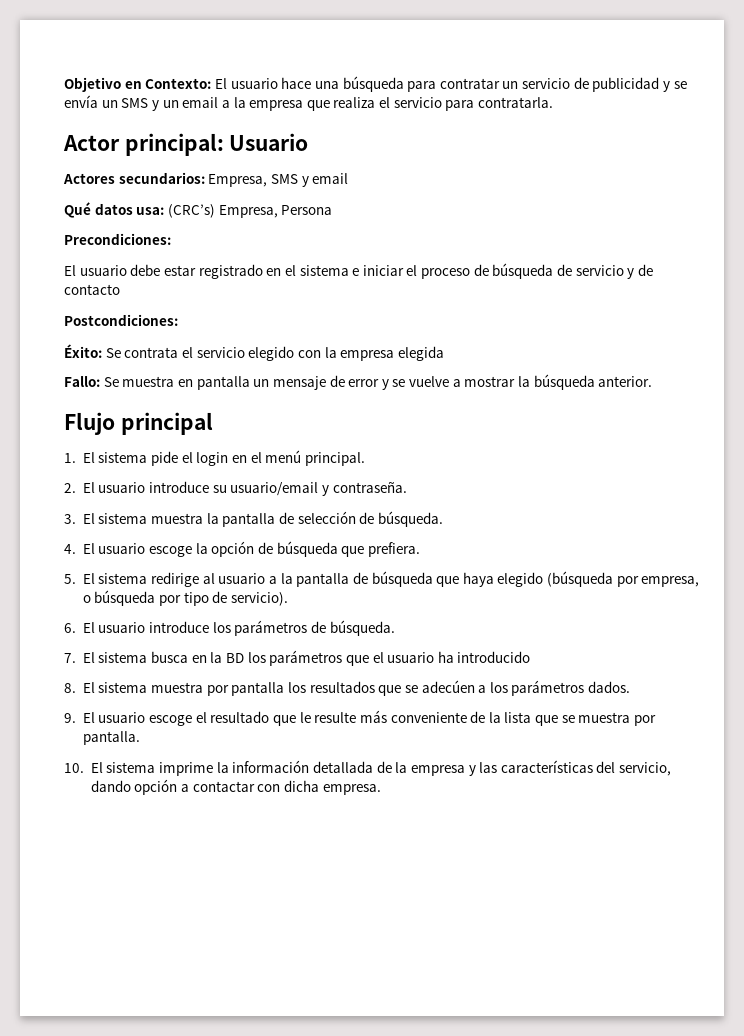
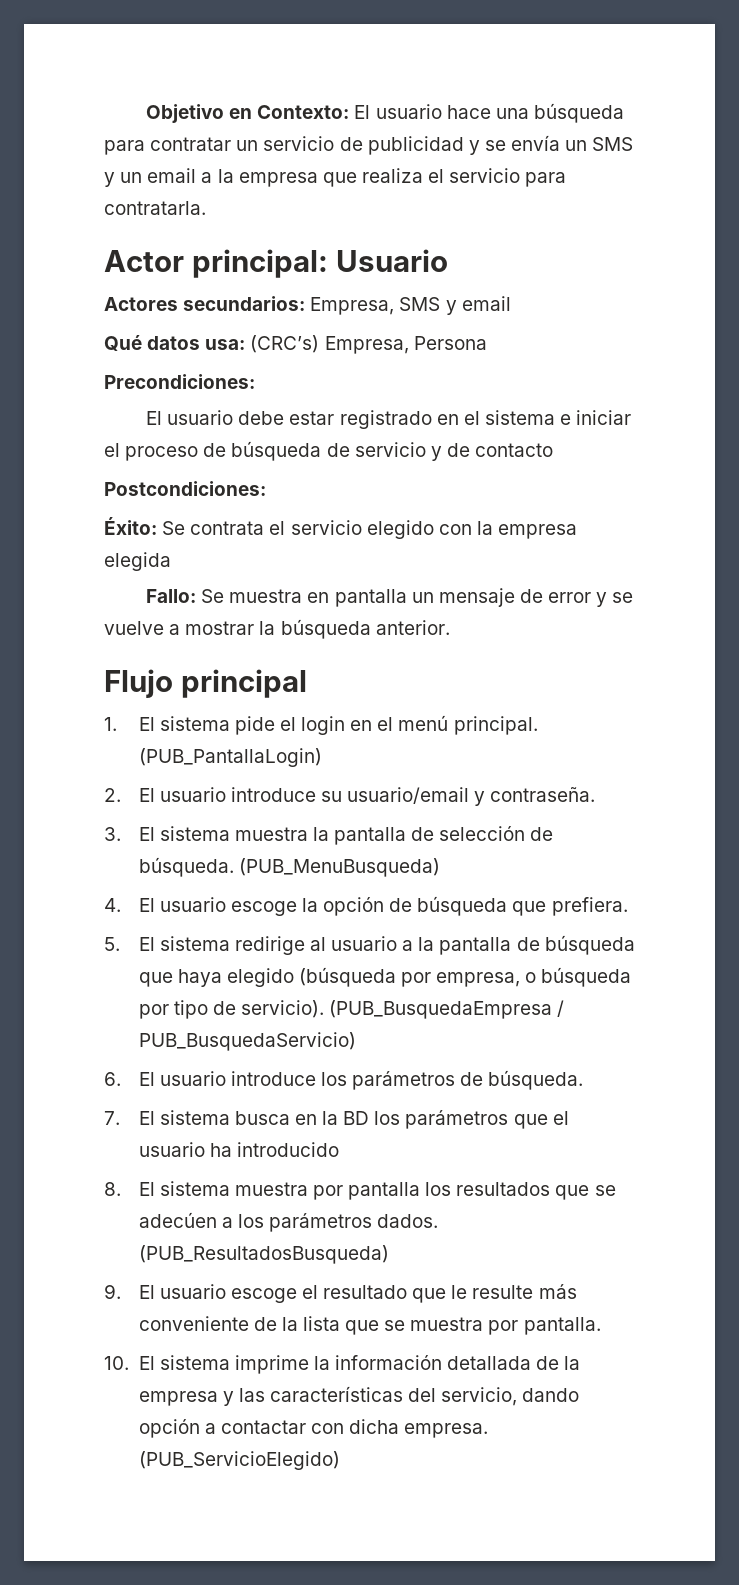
(365, 459) none -> [138,748,322,767] (PUB_PantallaLogin)
(443, 519) none -> [238,858,440,877] (PUB_MenuBusqueda)
(288, 599) none -> [329,1000,565,1019] [138,1032,356,1051] (PUB_BusquedaEmpresa / PUB_BusquedaServicio)
(631, 687) none -> [138,1245,389,1264] (PUB_ResultadosBusqueda)
(381, 789) none -> [138,1451,340,1470] (PUB_ServicioElegido)

